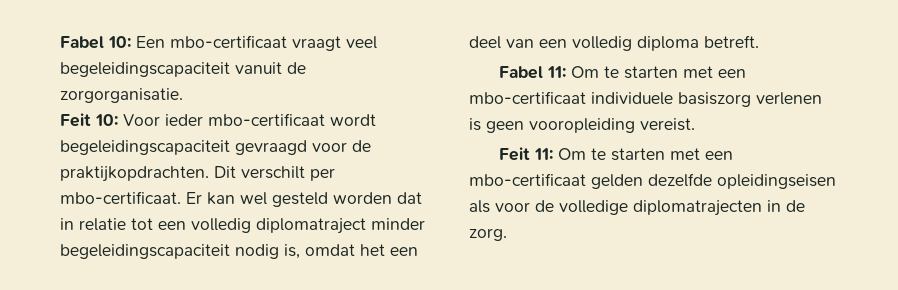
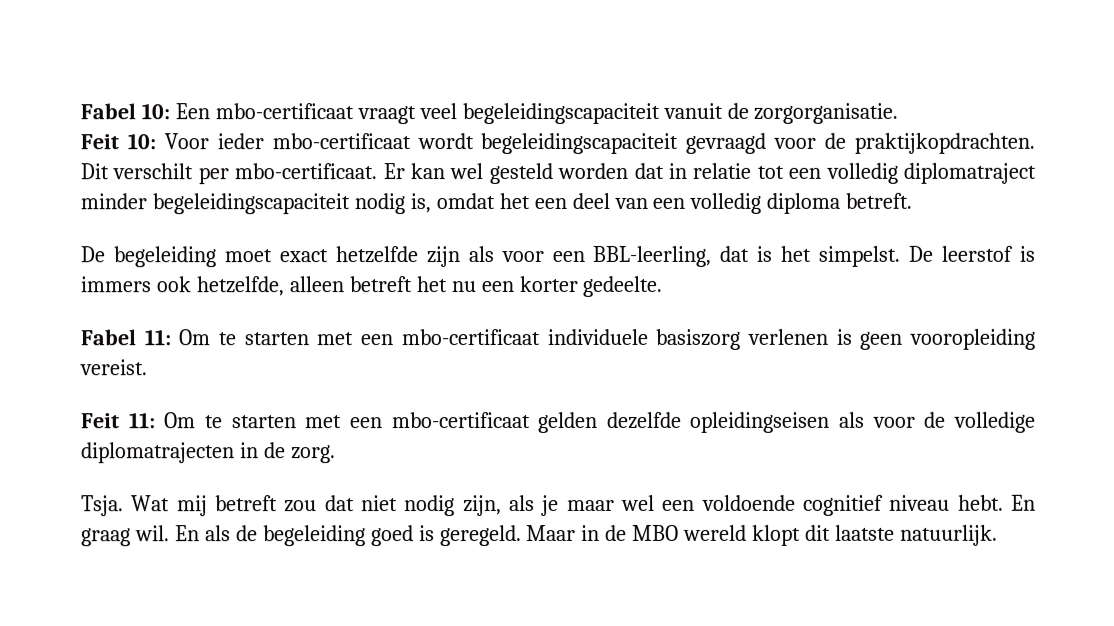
(759, 41) none -> [80,245,1035,268] [80,275,663,297] // De begeleiding moet exact hetzelfde zijn als voor een BBL-leerling, dat is het simpelst. De leerstof is immers ook hetzelfde, alleen betreft het nu een korter gedeelte.
(507, 234) none -> [81,494,1037,517] [81,524,998,547] // Tsja. Wat mij betreft zou dat niet nodig zijn, als je maar wel een voldoende cognitief niveau hebt. En graag wil. En als de begeleiding goed is geregeld. Maar in de MBO wereld klopt dit laatste natuurlijk.

